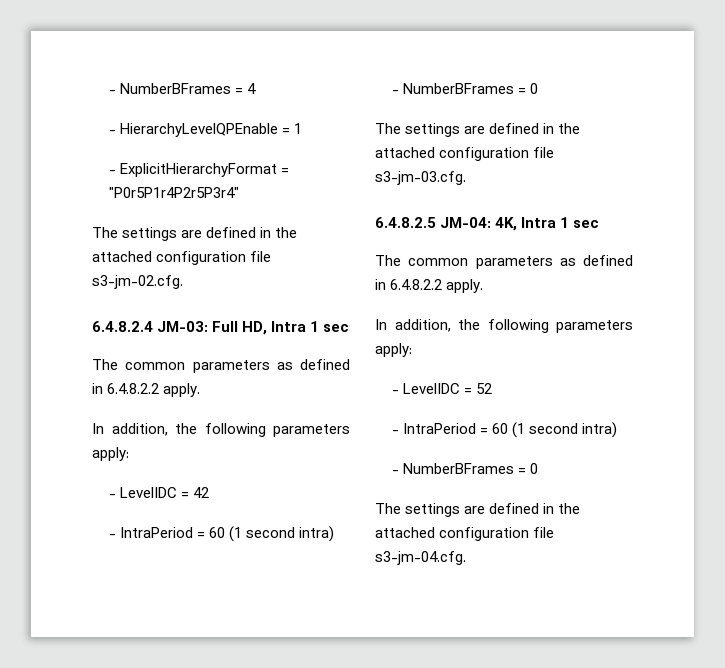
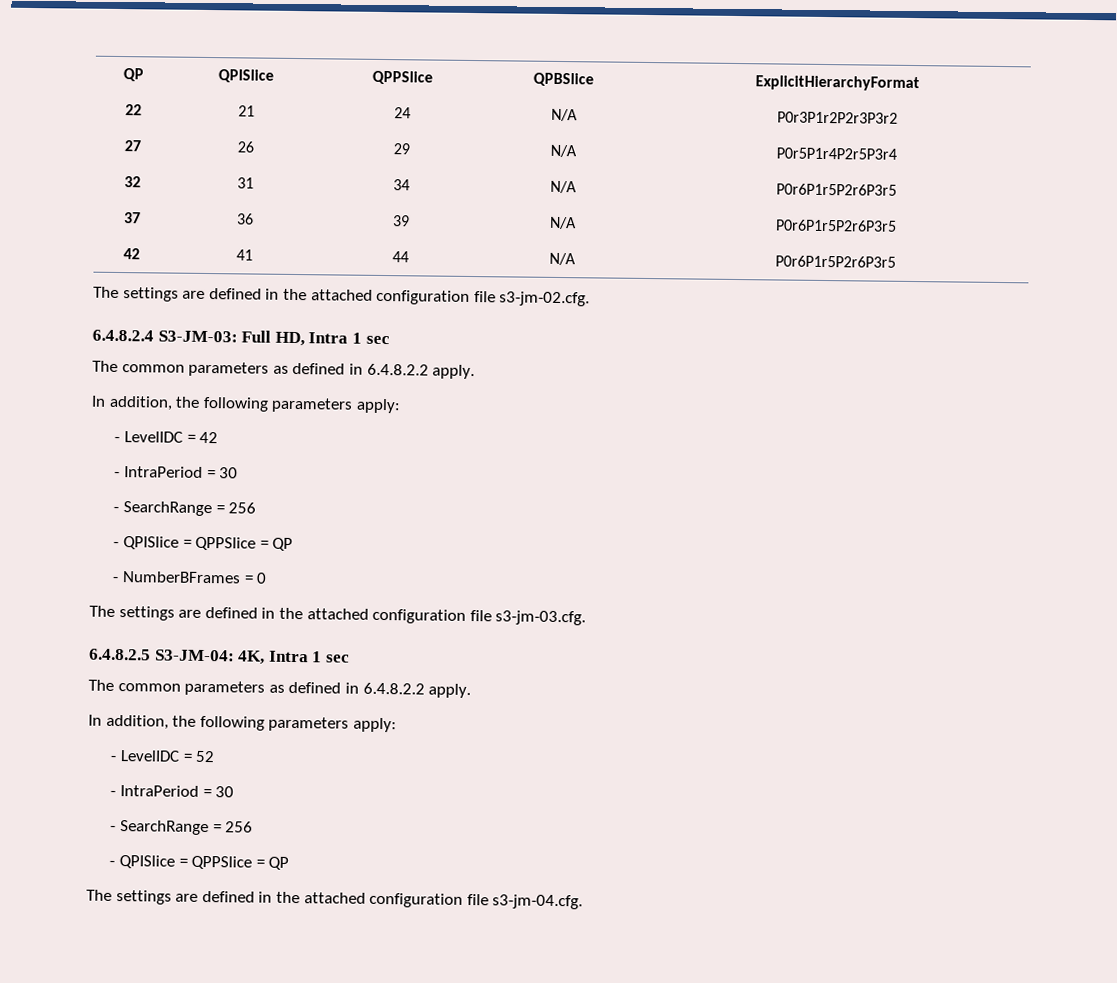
[108,83,256,94] [108,123,302,137] [108,163,289,177] [108,187,239,198] - NumberBFrames = 4 // - HierarchyLevelQPEnable = 1 // - ExplicitHierarchyFormat = "P0r5P1r4P2r5P3r4" -> [123,68,144,82] [218,69,274,83] [371,70,433,85] [533,72,594,87] [754,75,920,92] [125,104,142,116] [237,105,255,117] [393,107,411,119] [550,108,578,122] [776,111,898,124] [124,140,141,152] [236,141,254,153] [392,143,410,155] [549,144,577,158] [775,147,897,160] [124,176,141,188] [236,177,254,189] [392,179,410,191] [549,180,577,194] [775,183,897,196] [124,212,141,224] [236,213,254,225] [392,215,410,227] [548,216,577,230] [774,219,897,232] [123,248,140,260] [235,249,253,261] [391,251,409,263] [548,252,576,266] [774,255,896,268] QP | QPISlice | QPPSlice | QPBSlice | ExplicitHierarchyFormat // 22 | 21 | 24 | N/A | P0r3P1r2P2r3P3r2 // 27 | 26 | 29 | N/A | P0r5P1r4P2r5P3r4 // 32 | 31 | 34 | N/A | P0r6P1r5P2r6P3r5 // 37 | 36 | 39 | N/A | P0r6P1r5P2r6P3r5 // 42 | 41 | 44 | N/A | P0r6P1r5P2r6P3r5
[157,321,209,332] JM-03: -> [157,330,238,343] S3-JM-03:
[208,526,334,542] 60 (1 second intra) -> [219,467,239,479] [113,501,257,517] [113,536,294,551] 30 // - SearchRange = 256 // - QPISlice = QPPSlice = QP
[440,217,492,228] JM-04: -> [154,649,235,662] S3-JM-04:
[491,422,617,438] [391,463,538,474] 60 (1 second intra) // - NumberBFrames = 0 -> [215,786,235,798] [110,820,254,836] [109,855,290,870] 30 // - SearchRange = 256 // - QPISlice = QPPSlice = QP

